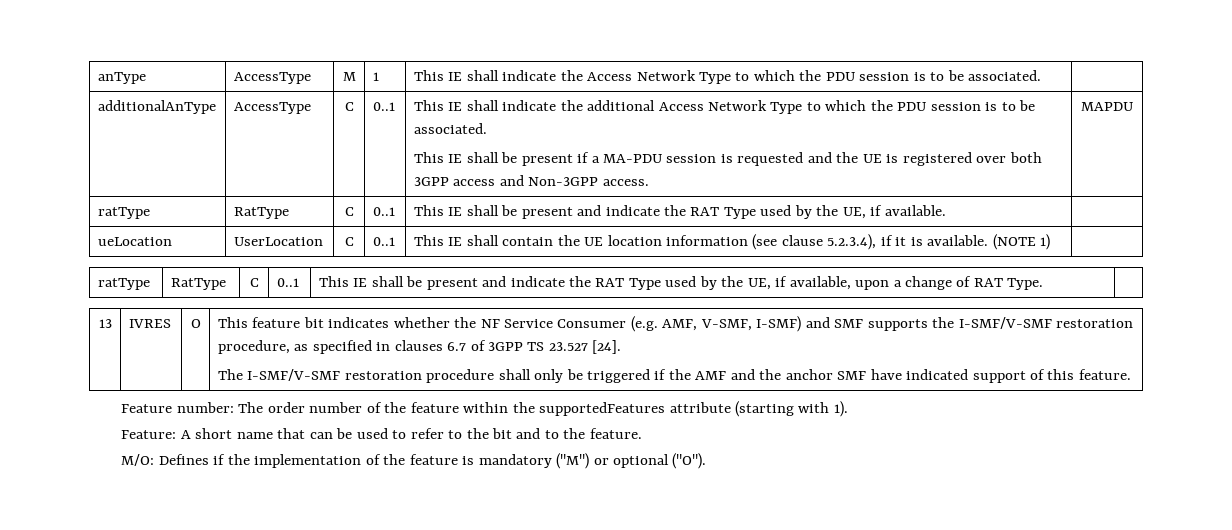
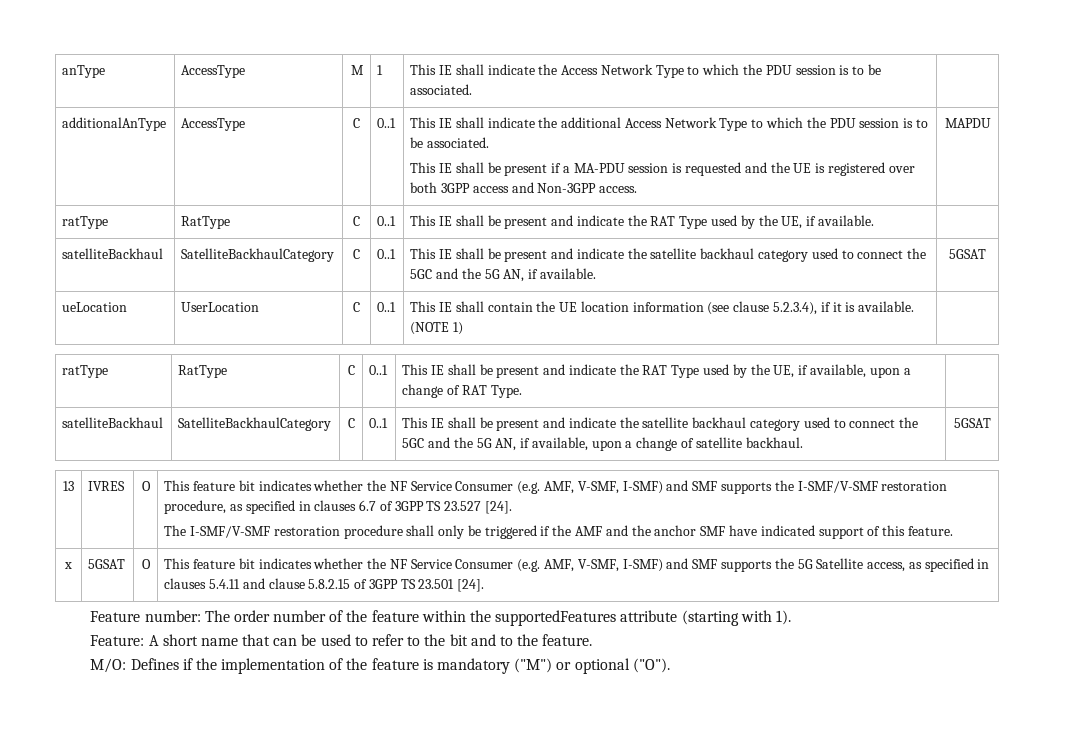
(946, 210) none -> [62,248,164,259] [181,248,335,262] [353,249,360,259] [377,249,397,259] [410,248,927,262] [410,268,596,282] [949,249,986,259] // satelliteBackhaul | SatelliteBackhaulCategory | C | 0..1 | This IE shall be present and indicate the satellite backhaul category used to connect the 5GC and the 5G AN, if available. | 5GSAT
(1044, 284) none -> [62,417,164,428] [178,417,332,431] [347,418,355,428] [369,418,389,428] [402,417,919,431] [402,437,803,451] [953,418,991,428] // satelliteBackhaul | SatelliteBackhaulCategory | C | 0..1 | This IE shall be present and indicate the satellite backhaul category used to connect the 5GC and the 5G AN, if available, upon a change of satellite backhaul. | 5GSAT
(1131, 374) none -> [64,562,72,569] [88,559,126,569] [141,559,151,569] [164,558,990,572] [164,578,485,592] // x | 5GSAT | O | This feature bit indicates whether the NF Service Consumer (e.g. AMF, V-SMF, I-SMF) and SMF supports the 5G Satellite access, as specified in clauses 5.4.11 and clause 5.8.2.15 of 3GPP TS 23.501 [24].

